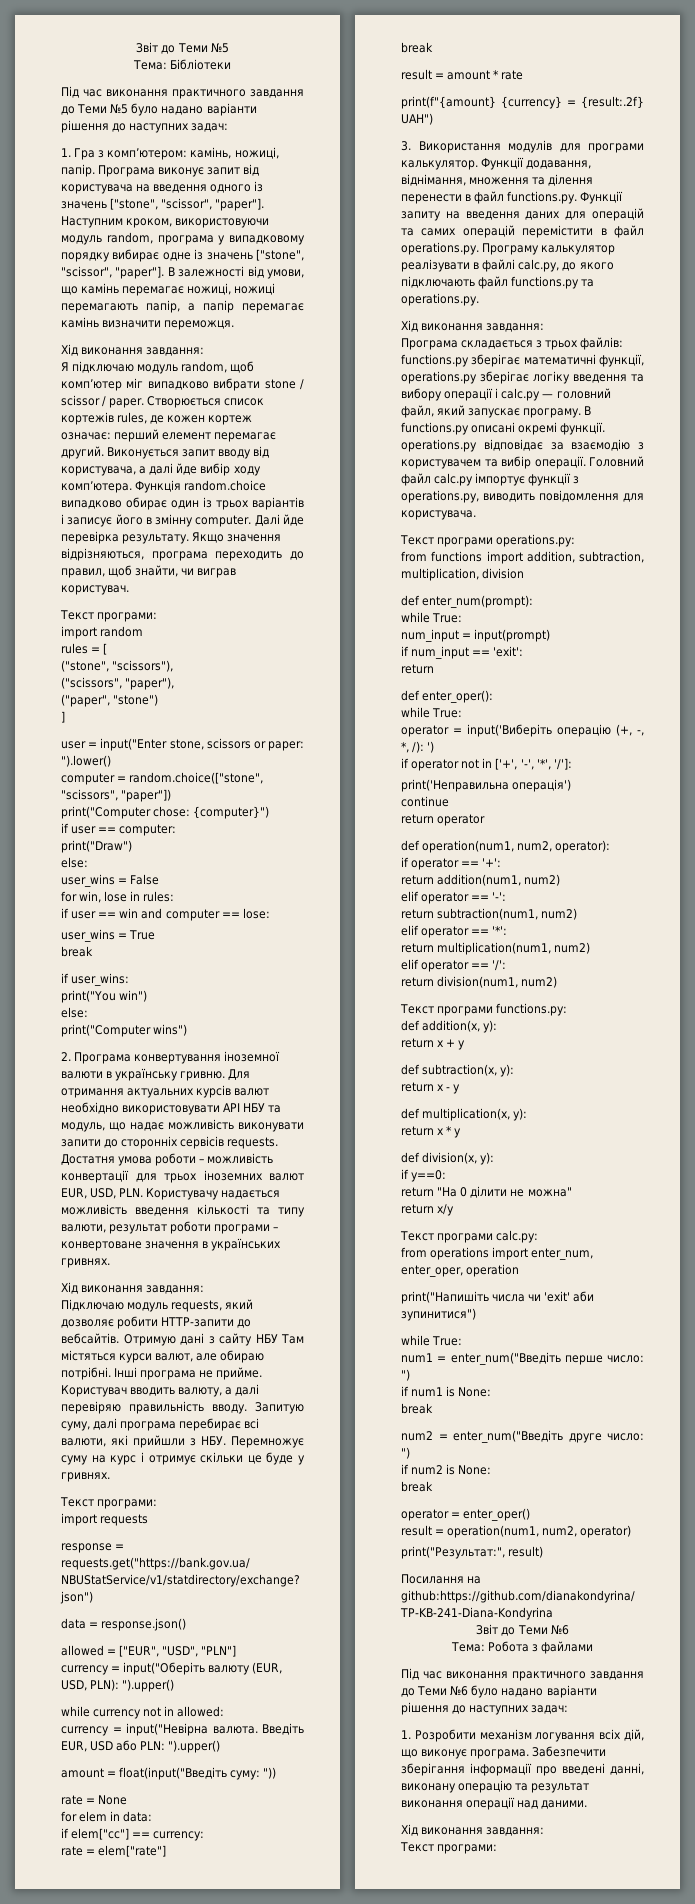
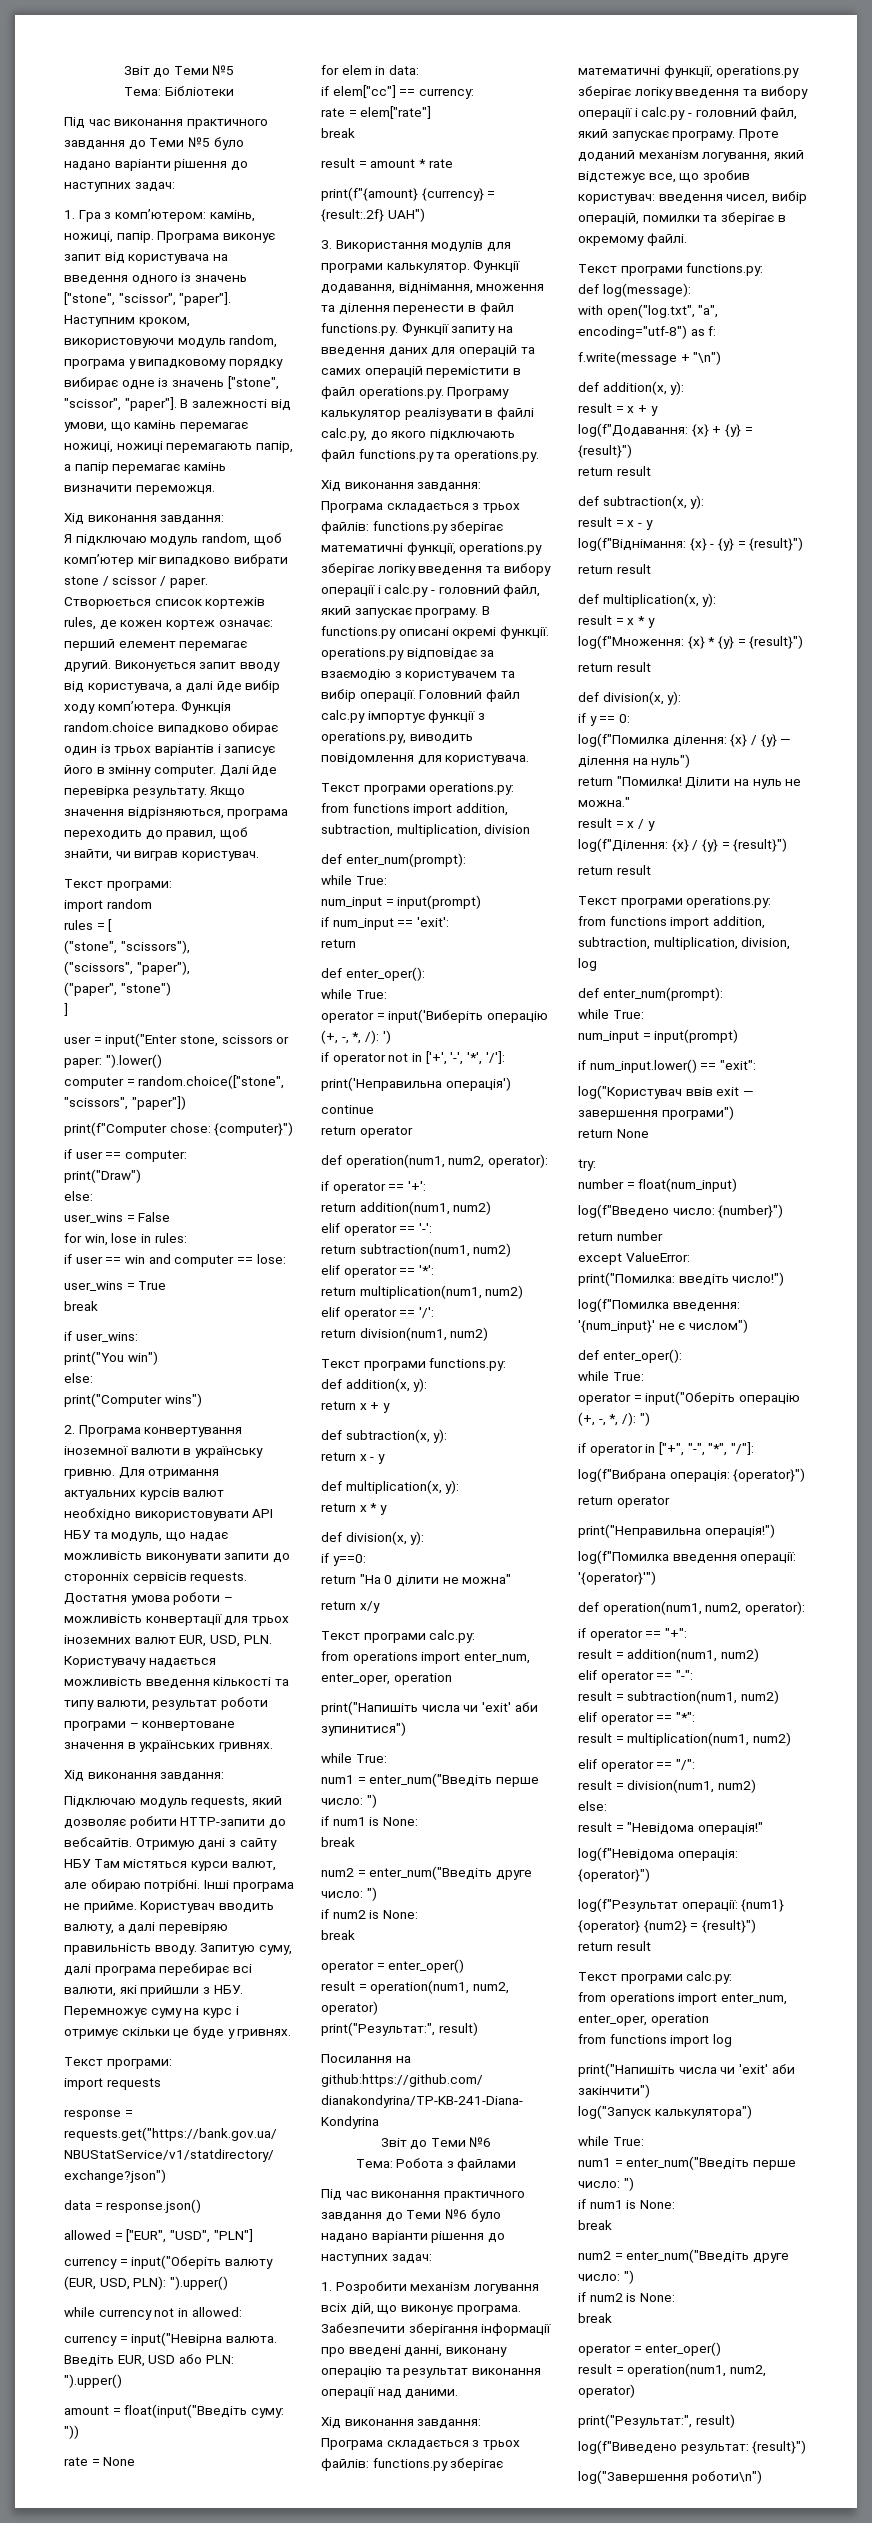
[61,806,151,819] print("Computer -> [64,1122,167,1136] print(f"Computer
[542,394,554,398] — -> [430,590,435,594] -
[400,1842,498,1854] Текст програми: -> [321,2438,520,2450] [321,2458,504,2471] [578,65,800,78] [578,86,808,99] [578,107,798,120] [578,129,779,141] [578,150,804,162] [578,170,750,183] [578,191,807,204] [578,212,786,225] [578,233,687,246] [578,263,764,276] [578,283,691,297] [578,304,719,318] [578,325,717,339] [578,351,722,365] [578,381,685,395] [578,403,658,416] [578,423,753,437] [578,444,632,458] [578,466,651,476] [578,495,705,509] [578,517,653,530] [578,537,804,551] [578,564,651,574] [578,593,717,607] [578,615,655,628] [578,635,804,649] [578,662,651,672] [578,691,682,705] [578,713,630,726] [578,733,792,747] [578,754,691,768] [578,776,802,789] [578,797,630,807] [578,818,655,831] [578,838,788,852] [578,865,651,875] [578,896,772,908] [578,916,765,929] [578,937,791,950] [578,958,597,971] [578,987,723,1001] [578,1009,644,1019] [578,1029,739,1043] [578,1059,756,1073] [578,1085,754,1099] [578,1106,734,1120] [578,1129,649,1138] [578,1159,596,1171] [578,1178,738,1192] [578,1204,784,1218] [578,1231,663,1241] [578,1252,690,1265] [578,1272,785,1286] [578,1298,740,1312] [578,1319,748,1333] [578,1349,682,1363] [578,1371,644,1381] [578,1391,800,1405] [578,1412,650,1426] [578,1442,754,1456] [578,1468,806,1482] [578,1496,670,1508] [578,1524,775,1538] [578,1550,797,1564] [578,1571,656,1585] [578,1601,805,1615] [578,1628,687,1641] [578,1648,759,1662] [578,1670,693,1683] [578,1690,779,1704] [578,1712,695,1725] [578,1732,791,1746] [578,1759,695,1772] [578,1779,756,1793] [578,1801,607,1811] [578,1822,763,1835] [578,1847,738,1861] [578,1868,650,1882] [578,1898,785,1912] [578,1919,756,1933] [578,1941,651,1951] [578,1971,733,1984] [578,1992,787,2005] [578,2014,709,2026] [578,2034,732,2047] [578,2063,795,2077] [578,2084,650,2098] [578,2105,752,2119] [578,2136,644,2146] [578,2156,796,2170] [578,2177,634,2191] [578,2199,675,2209] [578,2220,612,2230] [578,2249,789,2263] [578,2270,634,2284] [578,2292,675,2302] [578,2313,612,2323] [578,2342,722,2356] [578,2363,766,2377] [578,2384,635,2398] [578,2414,735,2428] [578,2440,807,2454] [578,2470,762,2484] Програма складається з трьох файлів: functions.py зберігає математичні функції, operations.py зберігає логіку введення та вибору операції і calc.py - головний файл, який запускає програму. Проте доданий механізм логування, який відстежує все, що зробив користувач: введення чисел, вибір операцій, помилки та зберігає в окремому файлі. // Текст програми functions.py: // def log(message): // with open("log.txt", "a", encoding="utf-8") as f: // f.write(message + "\n") // def addition(x, y): // result = x + y // log(f"Додавання: {x} + {y} = {result}") // return result // def subtraction(x, y): // result = x - y // log(f"Віднімання: {x} - {y} = {result}") // return result // def multiplication(x, y): // result = x * y // log(f"Множення: {x} * {y} = {result}") // return result // def division(x, y): // if y == 0: // log(f"Помилка ділення: {x} / {y} — ділення на нуль") // return "Помилка! Ділити на нуль не можна." // result = x / y // log(f"Ділення: {x} / {y} = {result}") // return result // Текст програми operations.py: // from functions import addition, subtraction, multiplication, division, log // def enter_num(prompt): // while True: // num_input = input(prompt) // if num_input.lower() == "exit": // log("Користувач ввів exit — завершення програми") // return None // try: // number = float(num_input) // log(f"Введено число: {number}") // return number // except ValueError: // print("Помилка: введіть число!") // log(f"Помилка введення: '{num_input}' не є числом") // def enter_oper(): // while True: // operator = input("Оберіть операцію (+, -, *, /): ") // if operator in ["+", "-", "*", "/"]: // log(f"Вибрана операція: {operator}") // return operator // print("Неправильна операція!") // log(f"Помилка введення операції: '{operator}'") // def operation(num1, num2, operator): // if operator == "+": // result = addition(num1, num2) // elif operator == "-": // result = subtraction(num1, num2) // elif operator == "*": // result = multiplication(num1, num2) // elif operator == "/": // result = division(num1, num2) // else: // result = "Невідома операція!" // log(f"Невідома операція: {operator}") // log(f"Результат операції: {num1} {operator} {num2} = {result}") // return result // Текст програми calc.py: // from operations import enter_num, enter_oper, operation // from functions import log // print("Напишіть числа чи 'exit' аби закінчити") // log("Запуск калькулятора") // while True: // num1 = enter_num("Введіть перше число: ") // if num1 is None: // break // num2 = enter_num("Введіть друге число: ") // if num2 is None: // break // operator = enter_oper() // result = operation(num1, num2, operator) // print("Результат:", result) // log(f"Виведено результат: {result}") // log("Завершення роботи\n")

